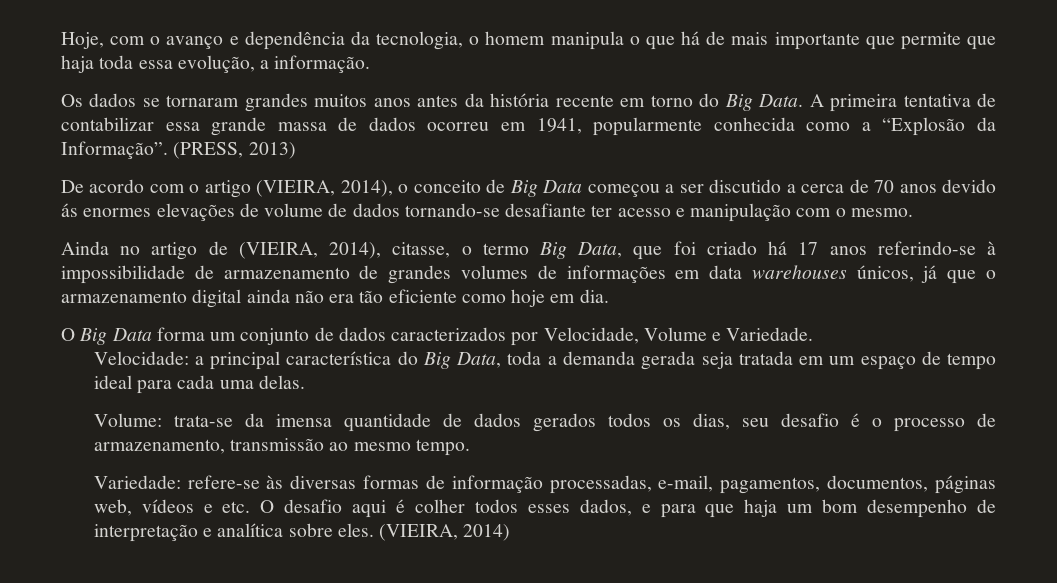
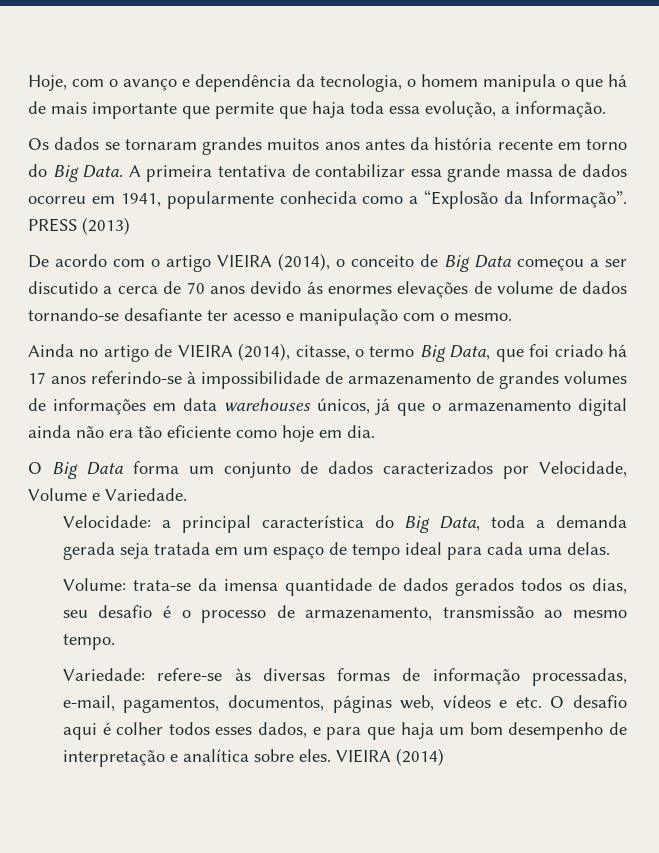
[173,142,296,159] (PRESS, 2013) -> [28,217,130,235] PRESS (2013)
[256,180,393,197] (VIEIRA, 2014), -> [217,253,330,271] VIEIRA (2014),
[238,242,382,259] (VIEIRA, 2014), -> [177,343,291,361] VIEIRA (2014),
[379,524,511,541] (VIEIRA, 2014) -> [335,748,444,766] VIEIRA (2014)

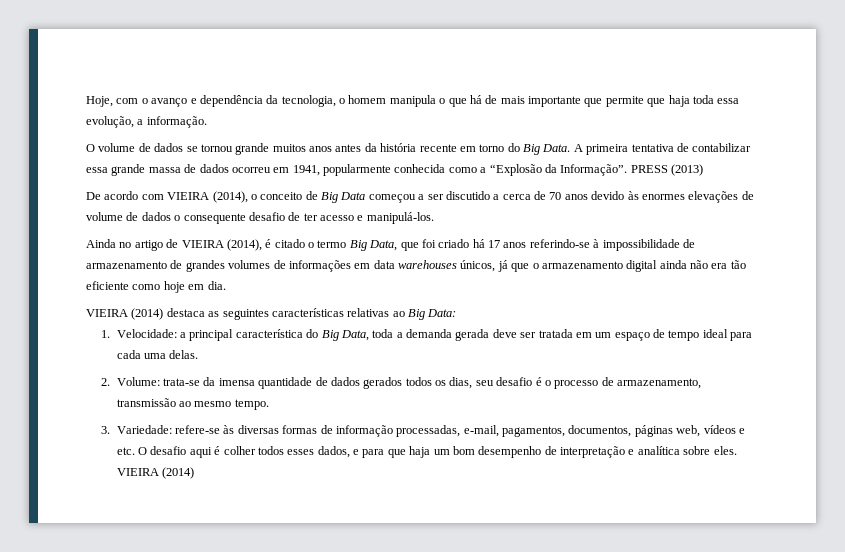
[28,137,262,155] Os dados se tornaram grandes -> [86,143,270,155] O volume de dados se tornou grande
[151,255,211,272] o artigo -> (164, 197) none
[306,281,323,294] ás -> [627,191,639,200] às
[28,308,512,326] tornando-se desafiante ter acesso e manipulação com o mesmo. -> [174,212,434,224] o consequente desafio de ter acesso e manipulá-los.
[295,345,350,360] citasse, -> [265,239,305,248] é citado
[28,461,627,479] [28,488,187,501] O Big Data forma um conjunto de dados caracterizados por Velocidade, Volume e Variedade. // -> [86,308,457,320] [101,330,111,338] VIEIRA (2014) destaca as seguintes características relativas ao Big Data: // 1.
[119,543,149,559] seja -> [492,329,537,338] deve ser
(610, 548) none -> [101,378,111,386] 2.
(115, 642) none -> [101,426,111,434] 3.

